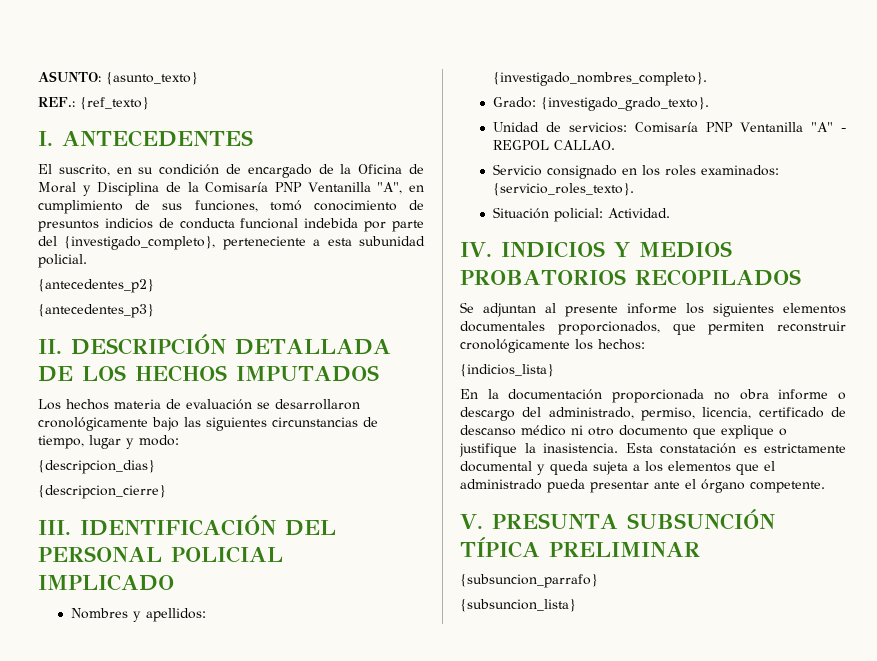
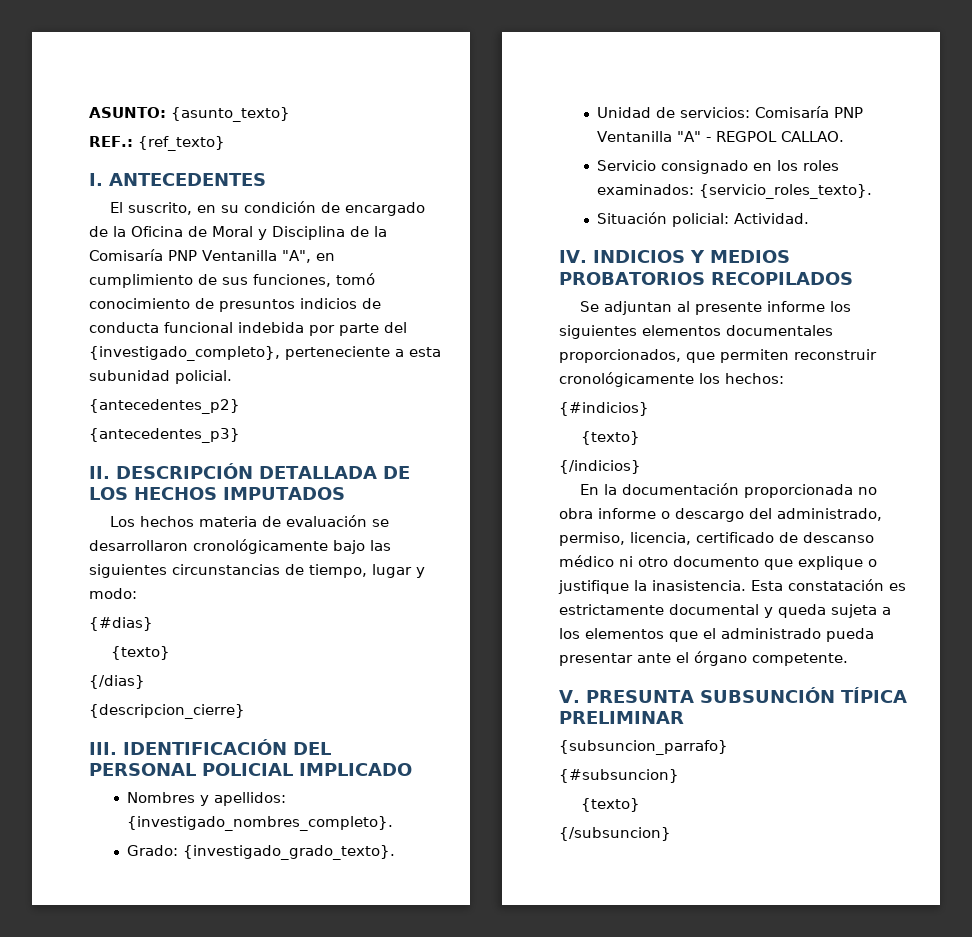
[38,460,155,474] {descripcion_dias} -> [89,617,153,631] [110,646,170,660] [89,675,145,689] {#dias} // {texto} // {/dias}
[460,364,554,377] {indicios_lista} -> [559,402,649,416] [580,431,640,445] [559,460,641,474] {#indicios} // {texto} // {/indicios}
[460,599,576,612] {subsuncion_lista} -> [559,769,679,783] [580,798,640,812] [559,827,671,841] {#subsuncion} // {texto} // {/subsuncion}

